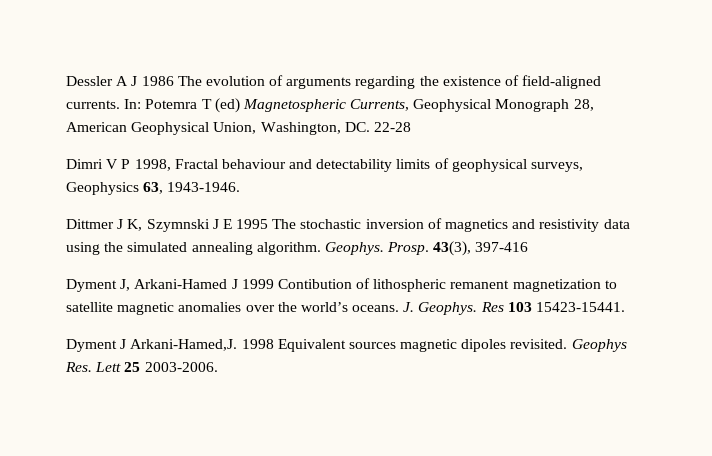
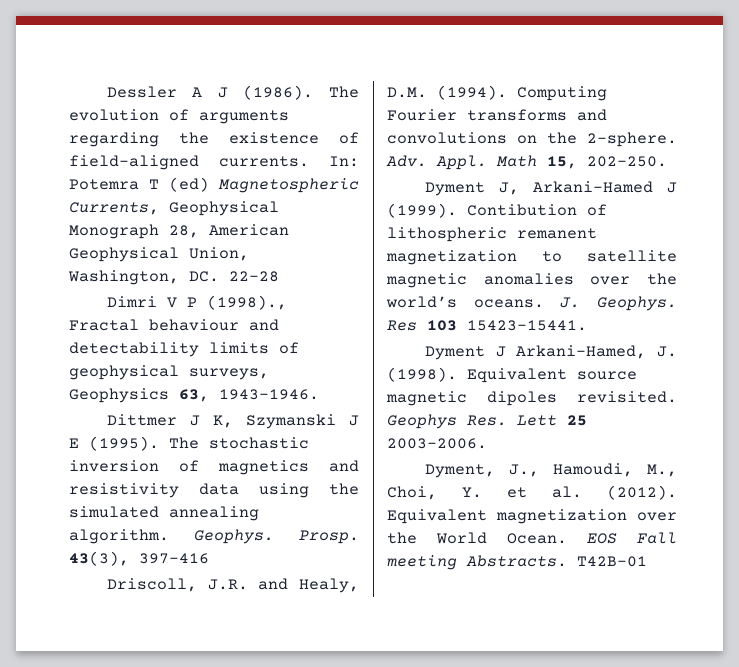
[141,76,174,86] 1986 -> [243,85,314,100] (1986).
[134,159,171,171] 1998, -> [206,295,287,310] (1998).,
[146,219,210,232] Szymnski -> [245,414,336,429] Szymanski
[236,219,269,229] 1995 -> [89,436,159,451] (1995).
(529, 247) none -> [106,578,359,593] [387,85,607,101] [387,109,607,121] [387,132,677,147] [386,155,667,170] // Driscoll, J.R. and Healy, D.M. (1994). Computing Fourier transforms and convolutions on the 2-sphere. Adv. Appl. Math 15, 202-250.
[241,279,274,289] 1999 -> [387,203,457,218] (1999).
[130,339,396,352] Arkani-Hamed,J. 1998 Equivalent sources -> [516,345,677,359] [387,367,637,383] Arkani-Hamed, J. (1998). Equivalent source
(218, 367) none -> [424,463,677,478] [387,485,677,500] [387,509,677,524] [387,532,677,544] [387,555,647,570] // Dyment, J., Hamoudi, M., Choi, Y. et al. (2012). Equivalent magnetization over the World Ocean. EOS Fall meeting Abstracts. T42B-01

